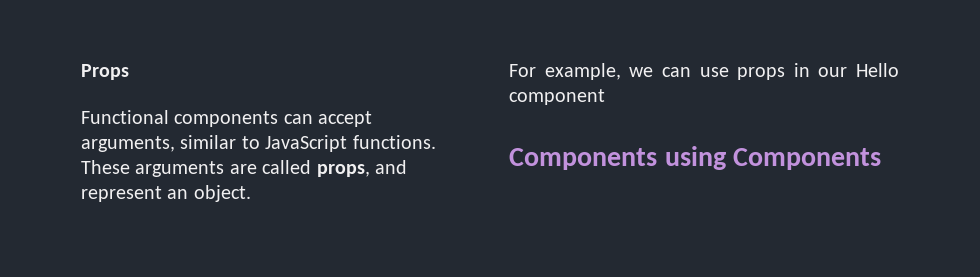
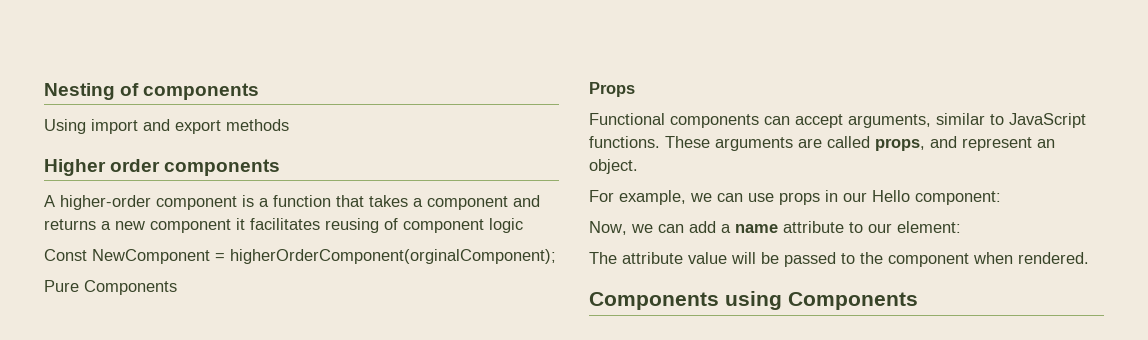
(81, 72) none -> [44,83,260,100] [44,119,289,134] [44,159,281,176] [44,195,540,210] [44,218,523,233] [44,249,556,264] [44,280,177,295] Nesting of components // Using import and export methods // Higher order components // A higher-order component is a function that takes a component and returns a new component it facilitates reusing of component logic // Const NewComponent = higherOrderComponent(orginalComponent); // Pure Components //
[509,89,605,105] component -> [915,191,1001,205] [589,221,961,235] [589,252,1089,267] component: // Now, we can add a name attribute to our element: // The attribute value will be passed to the component when rendered.

